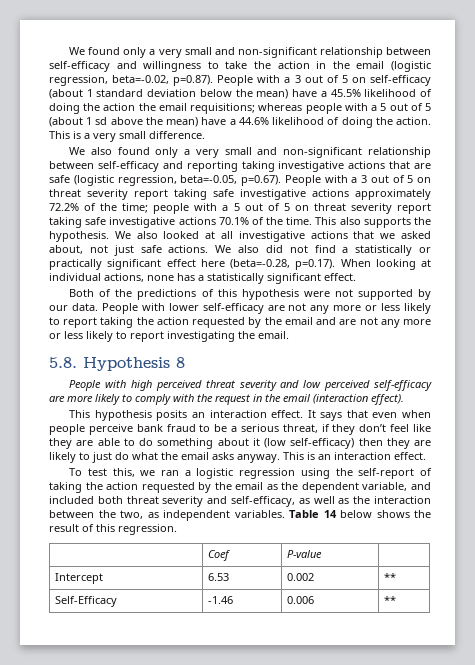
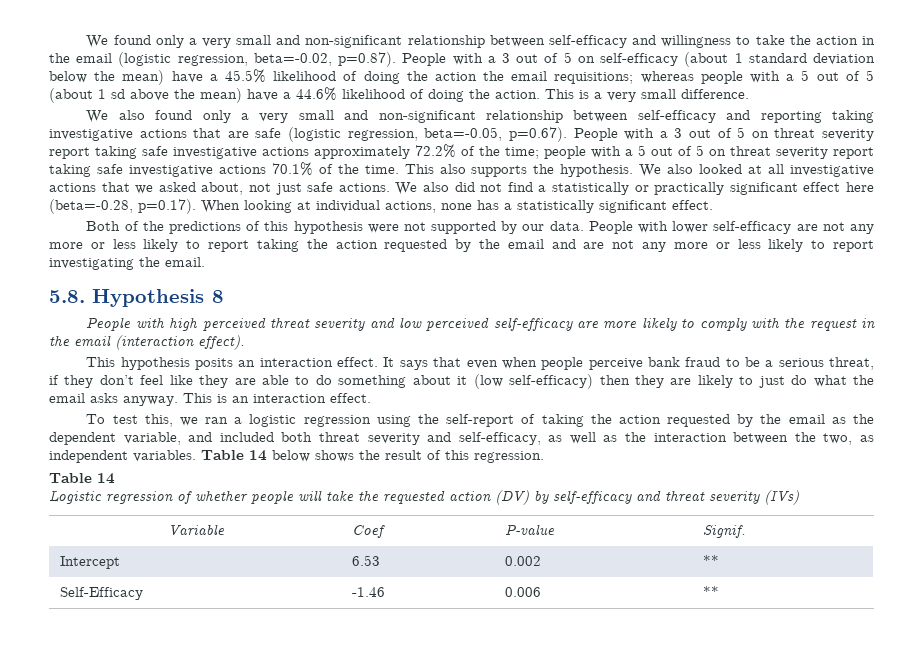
(177, 529) // -> [49,473,115,484] [49,490,799,505] [167,524,225,535] // Table 14 // Logistic regression of whether people will take the requested action (DV) by self-efficacy and threat severity (IVs) // Variable
(323, 554) none -> [702,525,746,538] Signif.

